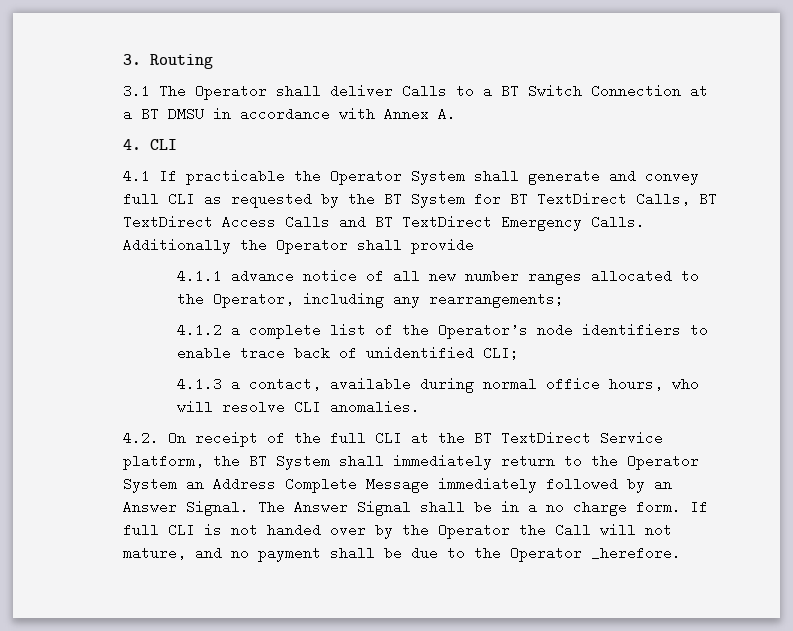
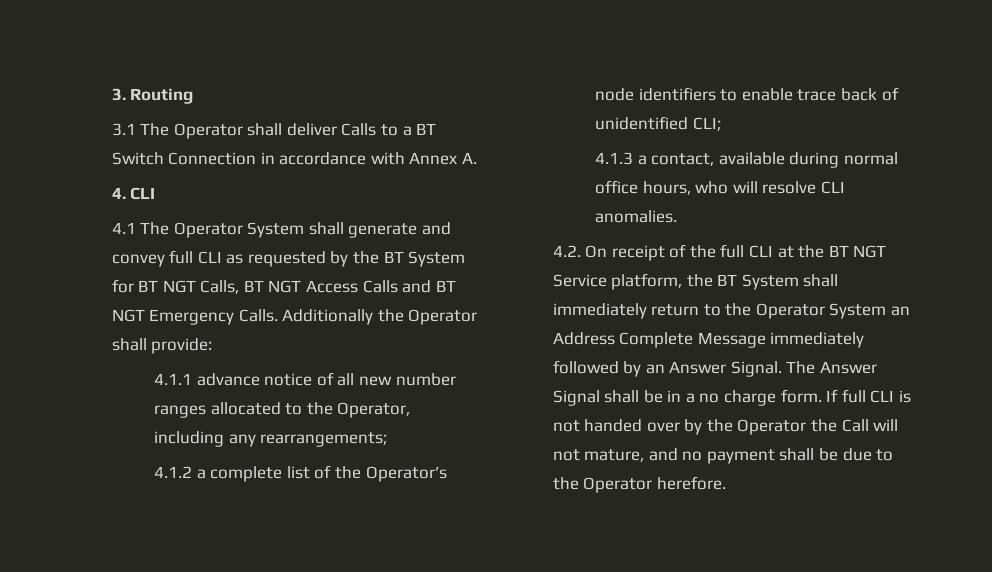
[689,84,708,98] [122,107,204,121] at a BT DMSU -> (257, 158) none
[158,169,321,185] If practicable the -> [140,222,170,235] The
[536,192,627,206] TextDirect -> [162,280,196,293] NGT
[122,215,213,229] TextDirect -> [268,280,302,293] NGT
[401,215,492,229] TextDirect -> [111,309,145,322] NGT
[410,238,474,254] provide -> [151,338,213,354] provide:
[500,431,591,445] TextDirect -> [853,245,887,258] NGT
[590,546,681,560] _herefore. -> [656,476,726,490] herefore.

